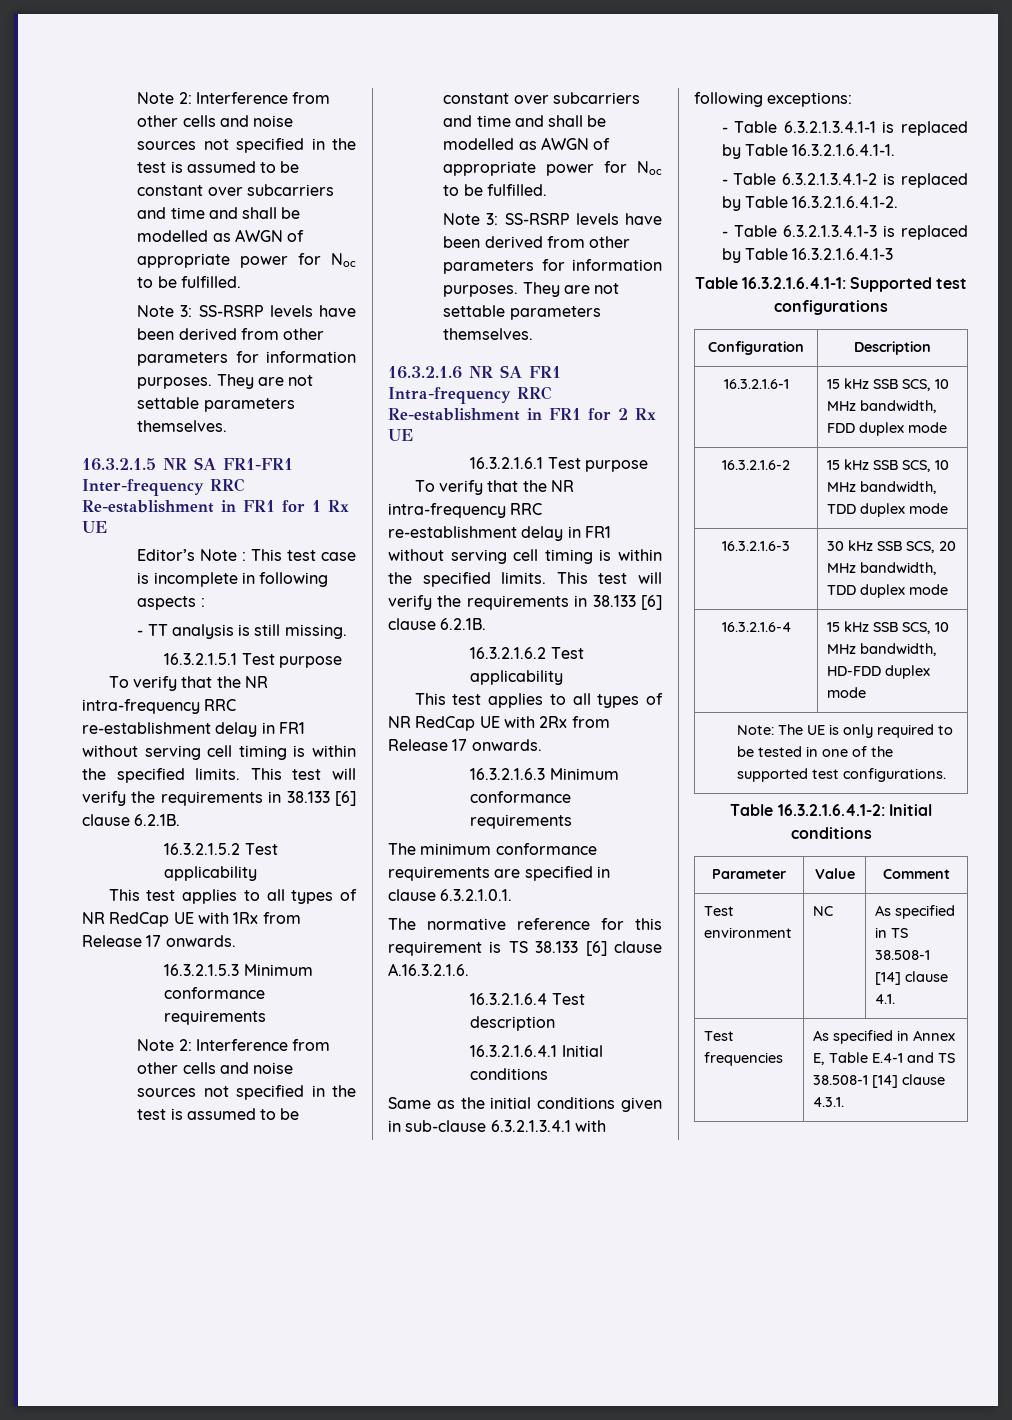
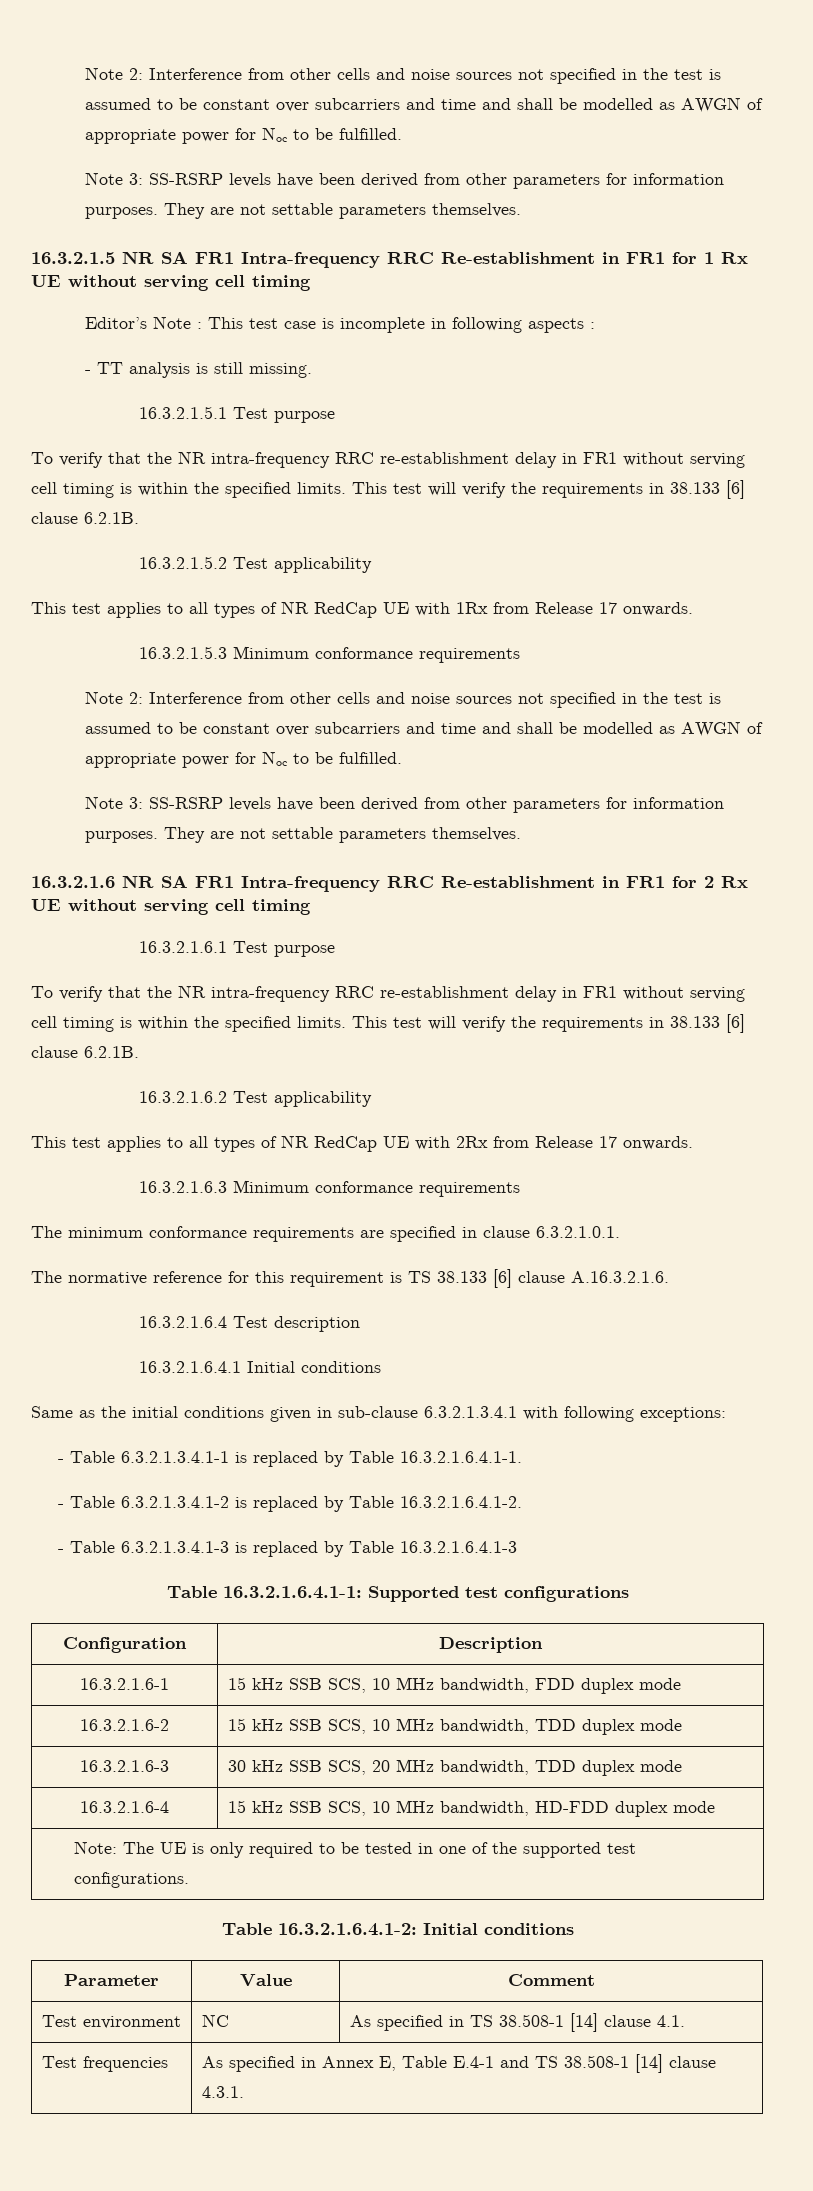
[223,458,293,470] [82,479,204,496] FR1-FR1 Inter-frequency -> [195,252,380,268] FR1 Intra-frequency
(107, 527) none -> [68,275,311,291] without serving cell timing
(413, 435) none -> [68,899,311,915] without serving cell timing

